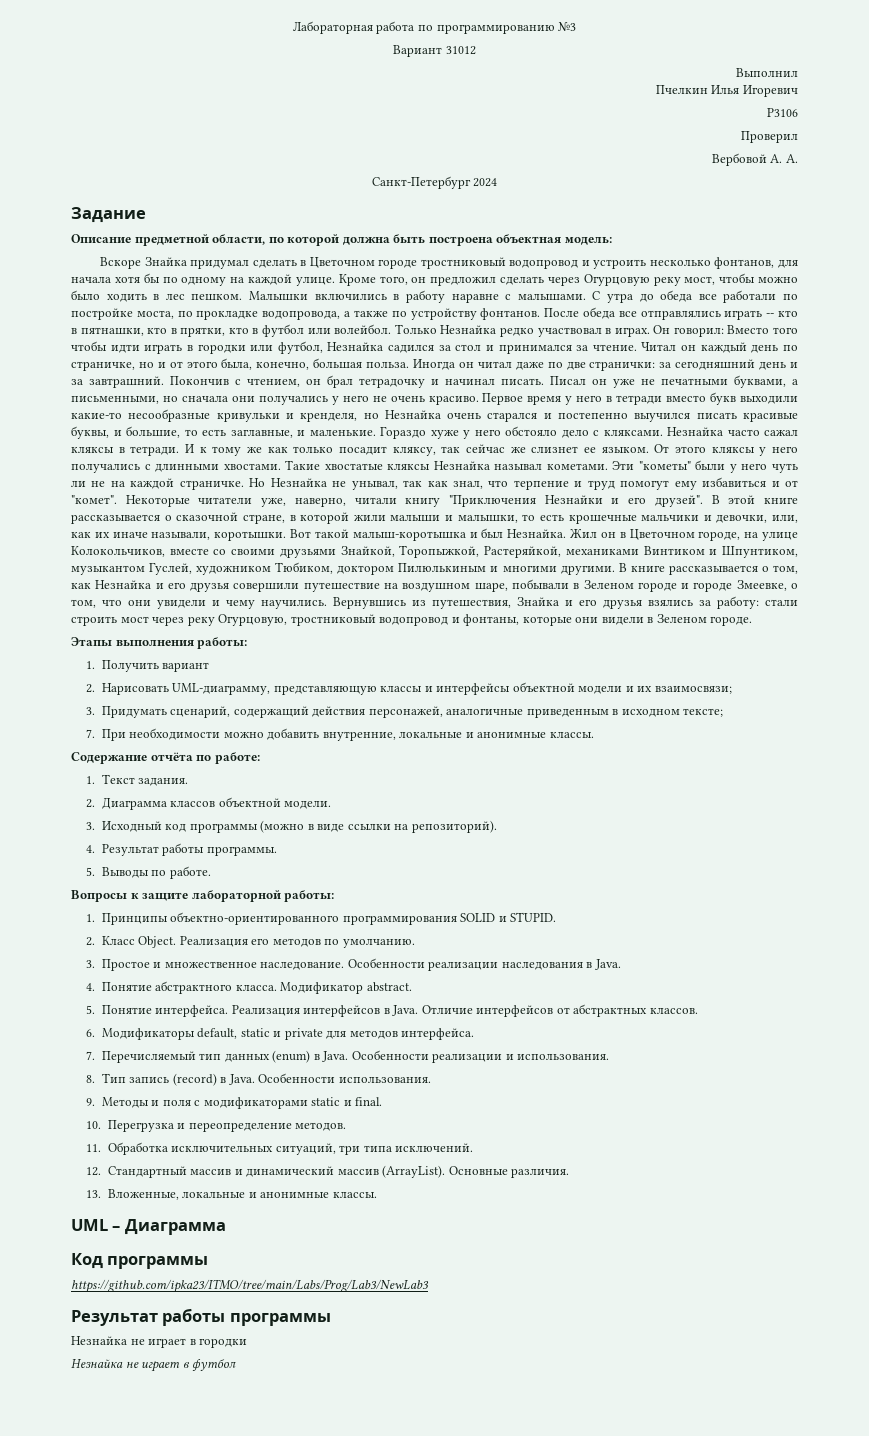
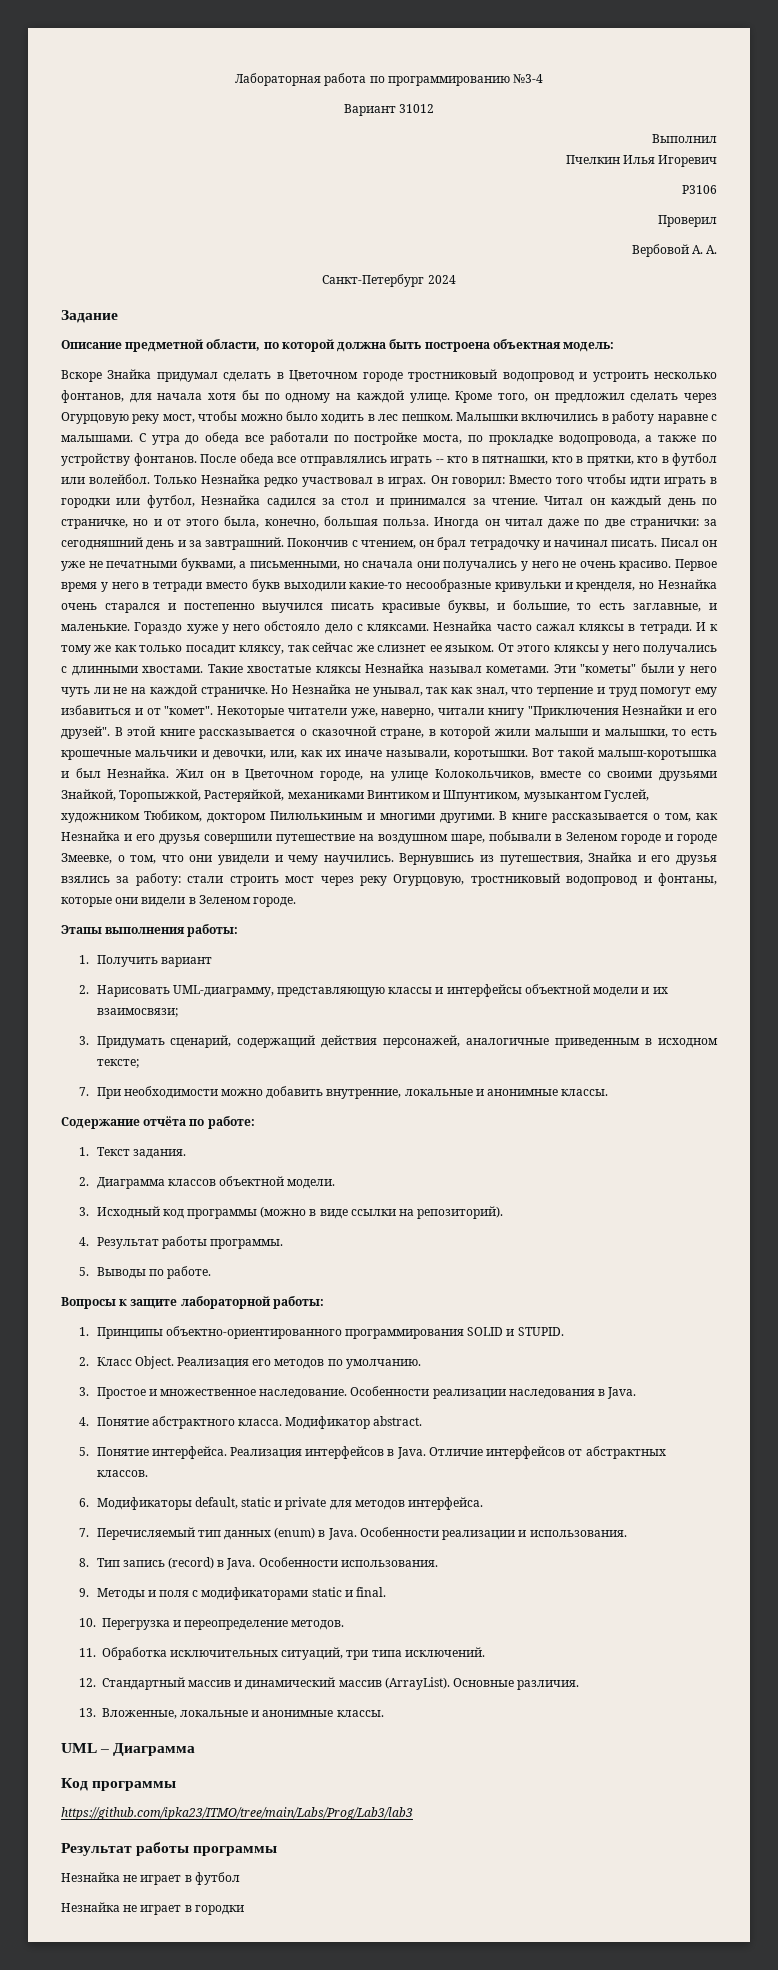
[558,22,577,32] №3 -> [512,74,543,83] №3-4
[71,1279,429,1293] https://github.com/ipka23/ITMO/tree/main/Labs/Prog/Lab3/NewLab3 -> [61,1807,413,1820] https://github.com/ipka23/ITMO/tree/main/Labs/Prog/Lab3/lab3
[199,1338,248,1348] [71,1359,237,1372] городки // Незнайка не играет в футбол -> [194,1872,240,1885] [61,1902,244,1915] футбол // Незнайка не играет в городки

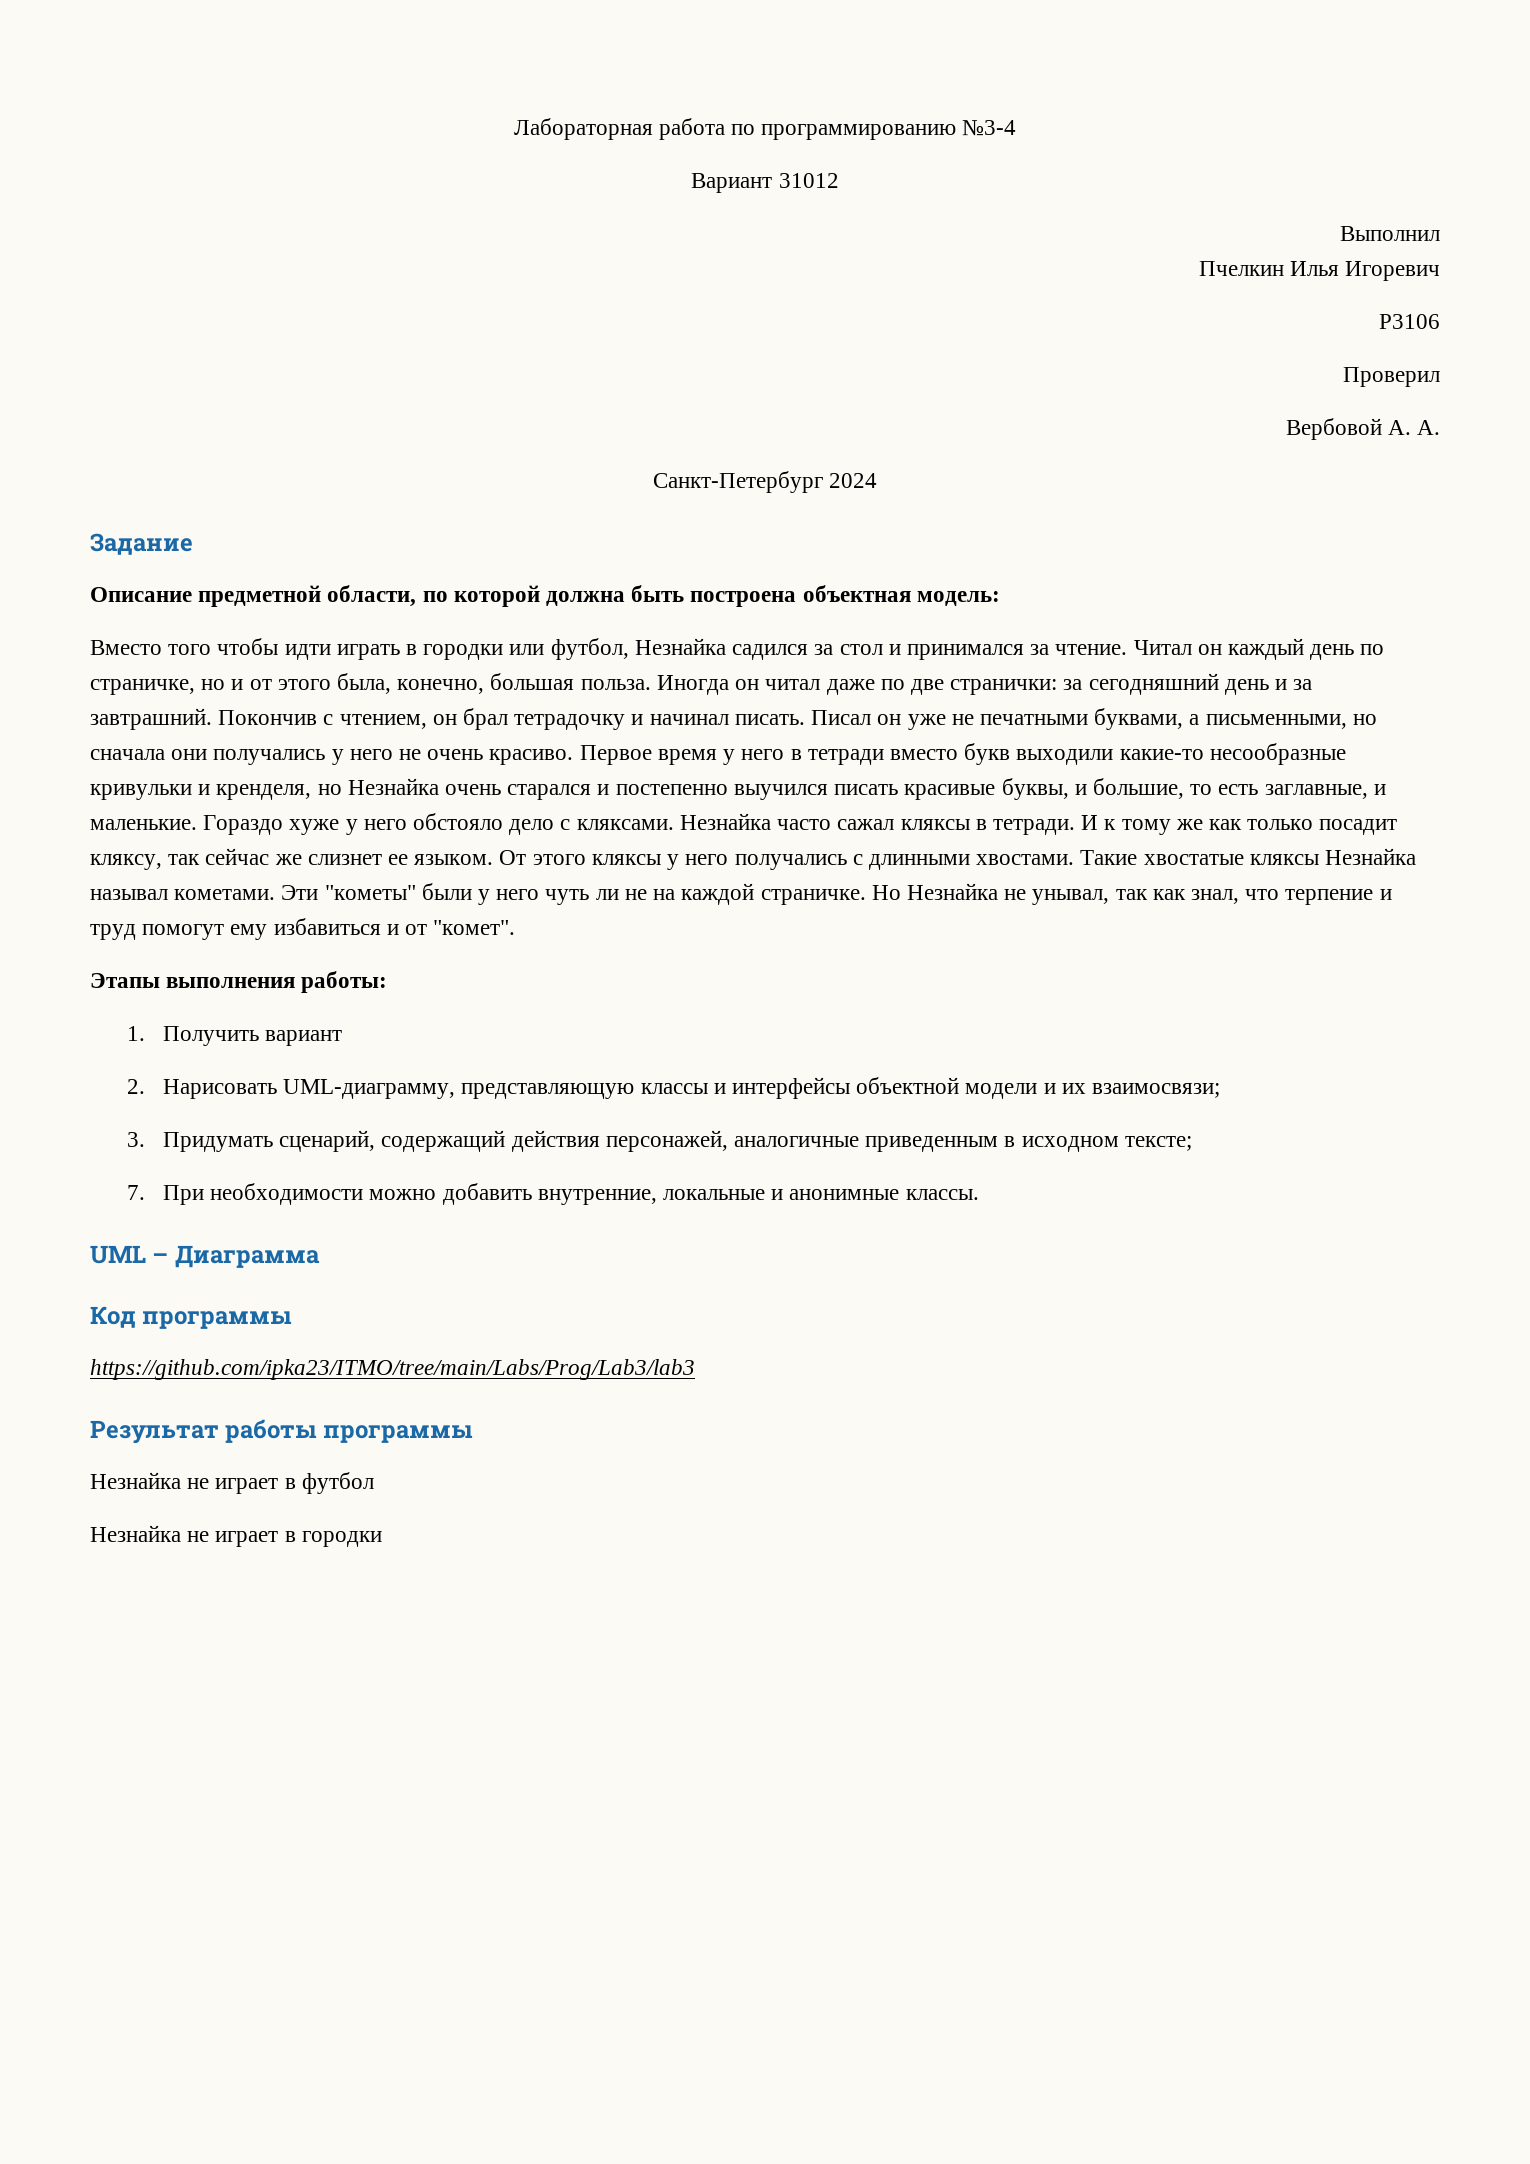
[61,369,718,382] [61,390,718,403] [61,411,717,424] [61,432,717,445] [61,453,717,466] [61,474,505,487] Вскоре Знайка придумал сделать в Цветочном городе тростниковый водопровод и устроить несколько фонтанов, для начала хотя бы по одному на каждой улице. Кроме того, он предложил сделать через Огурцовую реку мост, чтобы можно было ходить в лес пешком. Малышки включились в работу наравне с малышами. С утра до обеда все работали по постройке моста, по прокладке водопровода, а также по устройству фонтанов. После обеда все отправлялись играть -- кто в пятнашки, кто в прятки, кто в футбол или волейбол. Только Незнайка редко участвовал в играх. Он говорил: -> (1000, 598) none
[217,705,717,718] [61,726,718,739] [61,747,717,760] [61,768,717,781] [61,789,649,802] [61,810,718,823] [61,831,717,844] [61,852,718,865] [61,873,717,886] [61,895,297,907] Некоторые читатели уже, наверно, читали книгу "Приключения Незнайки и его друзей". В этой книге рассказывается о сказочной стране, в которой жили малыши и малышки, то есть крошечные мальчики и девочки, или, как их иначе называли, коротышки. Вот такой малыш-коротышка и был Незнайка. Жил он в Цветочном городе, на улице Колокольчиков, вместе со своими друзьями Знайкой, Торопыжкой, Растеряйкой, механиками Винтиком и Шпунтиком, музыкантом Гуслей, художником Тюбиком, доктором Пилюлькиным и многими другими. В книге рассказывается о том, как Незнайка и его друзья совершили путешествие на воздушном шаре, побывали в Зеленом городе и городе Змеевке, о том, что они увидели и чему научились. Вернувшись из путешествия, Знайка и его друзья взялись за работу: стали строить мост через реку Огурцовую, тростниковый водопровод и фонтаны, которые они видели в Зеленом городе. -> (516, 927) none
[61,1116,255,1129] [78,1147,186,1159] [78,1176,336,1189] [78,1206,504,1219] [78,1236,283,1249] [78,1266,211,1279] [61,1296,324,1309] [78,1326,564,1339] [78,1356,421,1369] [78,1386,637,1399] [78,1416,423,1429] [78,1446,666,1459] [96,1470,148,1477] [78,1497,484,1510] [78,1527,627,1540] [78,1557,438,1570] [78,1587,387,1600] [78,1618,345,1630] [78,1647,485,1660] [78,1677,580,1690] [78,1708,384,1719] // Содержание отчёта по работе: // 1. Текст задания. // 2. Диаграмма классов объектной модели. // 3. Исходный код программы (можно в виде ссылки на репозиторий). // 4. Результат работы программы. // 5. Выводы по работе. // Вопросы к защите лабораторной работы: // 1. Принципы объектно-ориентированного программирования SOLID и STUPID. // 2. Класс Object. Реализация его методов по умолчанию. // 3. Простое и множественное наследование. Особенности реализации наследования в Java. // 4. Понятие абстрактного класса. Модификатор abstract. // 5. Понятие интерфейса. Реализация интерфейсов в Java. Отличие интерфейсов от абстрактных классов. // 6. Модификаторы default, static и private для методов интерфейса. // 7. Перечисляемый тип данных (enum) в Java. Особенности реализации и использования. // 8. Тип запись (record) в Java. Особенности использования. // 9. Методы и поля с модификаторами static и final. // 10. Перегрузка и переопределение методов. // 11. Обработка исключительных ситуаций, три типа исключений. // 12. Стандартный массив и динамический массив (ArrayList). Основные различия. // 13. Вложенные, локальные и анонимные классы. -> (979, 1194) none

